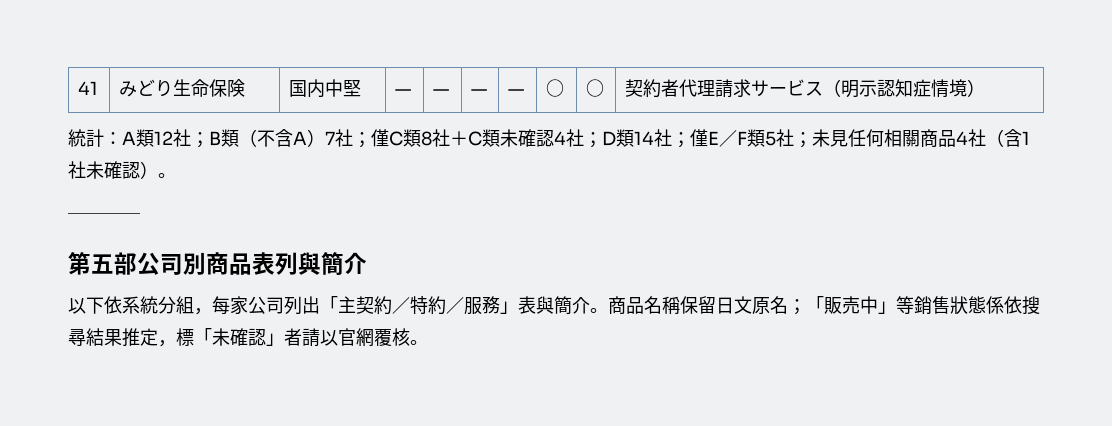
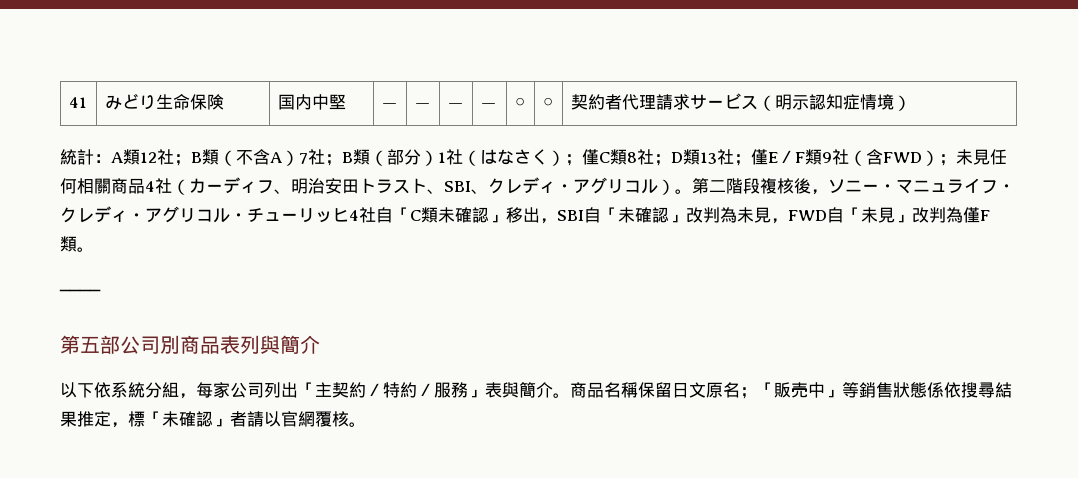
[371,129,566,147] 僅C類8社＋C類未確認4 -> [342,149,637,166] B類（部分）1社（はなさく）；僅C類8
[634,131,654,145] 14 -> [700,152,717,164] 13
[765,129,794,147] 5社 -> [822,149,939,166] 9社（含FWD）
[1004,129,1030,147] [68,161,158,179] 含1社未確認） -> [189,177,1015,195] [60,206,990,224] [60,236,77,252] カーディフ、明治安田トラスト、SBI、クレディ・アグリコル）。第二階段複核後，ソニー・マニュライフ・クレディ・アグリコル・チューリッヒ4社自「C類未確認」移出，SBI自「未確認」改判為未見，FWD自「未見」改判為僅F類

